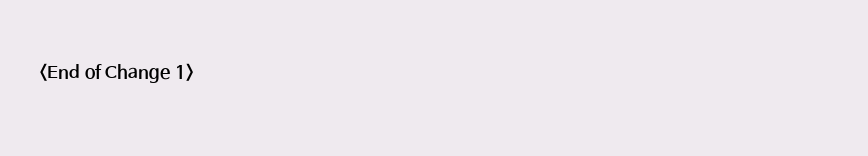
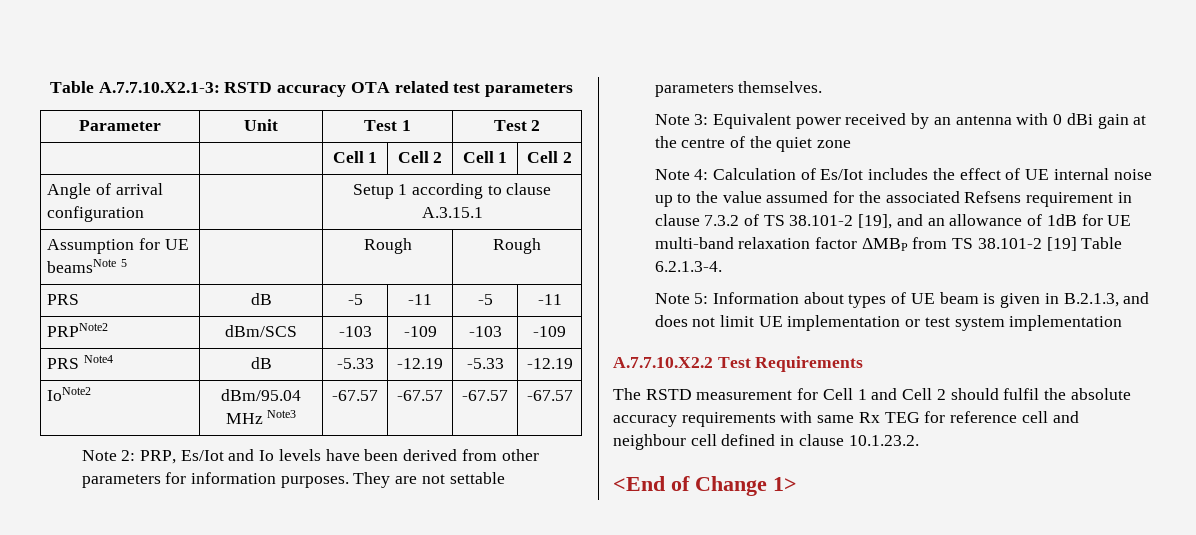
(39, 72) none -> [49,81,574,97] [79,120,161,131] [244,119,278,131] [364,120,411,131] [493,120,541,131] [332,151,378,163] [397,151,443,163] [462,151,508,163] [527,151,572,163] [47,183,163,199] [47,206,145,222] [352,183,552,199] [421,207,483,218] [47,238,189,254] [47,259,127,273] [363,238,412,254] [493,238,541,254] [47,294,80,305] [250,293,272,305] [347,294,363,305] [408,294,432,305] [477,294,493,305] [537,294,562,305] [47,323,109,337] [225,325,297,337] [338,326,372,337] [403,326,437,337] [468,326,502,337] [533,326,566,337] [47,355,113,369] [250,357,272,369] [336,358,374,369] [397,358,443,369] [466,358,504,369] [526,358,573,369] [47,387,92,401] [221,389,301,401] [225,410,297,424] [332,390,378,401] [397,390,443,401] [462,390,508,401] [526,390,573,401] [81,449,539,464] [81,472,505,488] [654,81,823,97] [654,113,1147,129] [654,136,852,152] [654,168,1152,180] [654,191,1132,207] [654,214,1132,229] [654,237,1123,251] [654,261,722,272] [654,292,1150,308] [654,315,1123,331] [613,356,864,372] [613,388,1131,400] [613,411,1079,427] [613,434,919,450] Table A.7.7.10.X2.1-3: RSTD accuracy OTA related test parameters // Parameter | Unit | Test 1 | Test 2 // | | Cell 1 | Cell 2 | Cell 1 | Cell 2 // Angle of arrival configuration | | Setup 1 according to clause A.3.15.1 // Assumption for UE beamsNote 5 | | Rough | Rough // PRS | dB | -5 | -11 | -5 | -11 // PRPNote2 | dBm/SCS | -103 | -109 | -103 | -109 // PRS Note4 | dB | -5.33 | -12.19 | -5.33 | -12.19 // IoNote2 | dBm/95.04 MHz Note3 | -67.57 | -67.57 | -67.57 | -67.57 // Note 2: PRP, Es/Iot and Io levels have been derived from other parameters for information purposes. They are not settable parameters themselves. // Note 3: Equivalent power received by an antenna with 0 dBi gain at the centre of the quiet zone // Note 4: Calculation of Es/Iot includes the effect of UE internal noise up to the value assumed for the associated Refsens requirement in clause 7.3.2 of TS 38.101-2 [19], and an allowance of 1dB for UE multi-band relaxation factor ΔMBP from TS 38.101-2 [19] Table 6.2.1.3-4. // Note 5: Information about types of UE beam is given in B.2.1.3, and does not limit UE implementation or test system implementation // A.7.7.10.X2.2 Test Requirements // The RSTD measurement for Cell 1 and Cell 2 should fulfil the absolute accuracy requirements with same Rx TEG for reference cell and neighbour cell defined in clause 10.1.23.2. //

